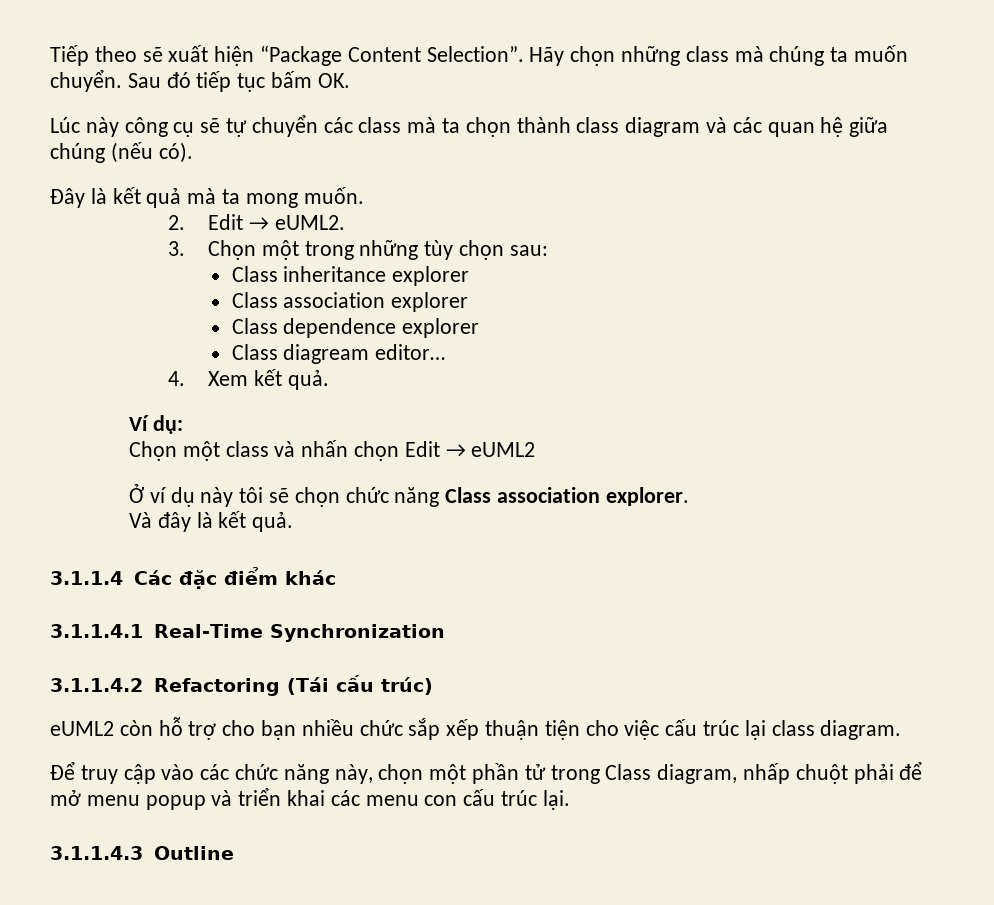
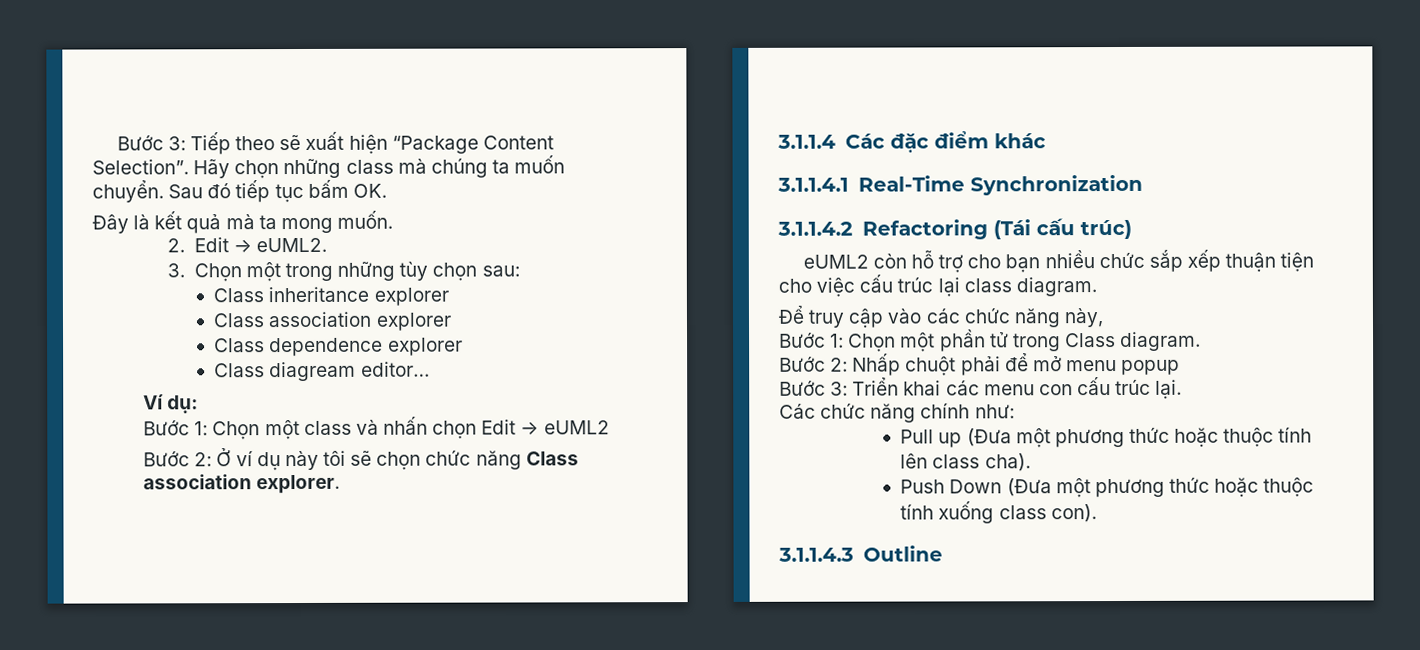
(50, 55) none -> [116,135,186,151] Bước 3:
[50,115,889,137] [50,142,193,163] // Lúc này công cụ sẽ tự chuyển các class mà ta chọn thành class diagram và các quan hệ giữa chúng (nếu có). -> (387, 190) none
[168,369,329,390] // 4. Xem kết quả. -> (430, 369) none
(183, 424) none -> [143,420,209,436] Bước 1:
(536, 449) none -> [143,451,213,467] Bước 2:
[128,511,294,532] // Và đây là kết quả. -> (341, 484) none
[378,764,424,784] chọn -> [779,332,897,352] // Bước 1: Chọn
[657,763,791,784] diagram, nhấp -> [1120,331,1202,351] [779,353,902,376] diagram. // Bước 2: Nhấp
[211,788,282,806] và triển -> [779,377,900,396] // Bước 3: Triển
(570, 800) none -> [779,402,1015,423] [900,426,1313,448] [900,453,1031,472] [900,476,1315,498] [900,501,1097,524] // Các chức năng chính như: // Pull up (Đưa một phương thức hoặc thuộc tính lên class cha). // Push Down (Đưa một phương thức hoặc thuộc tính xuống class con).

